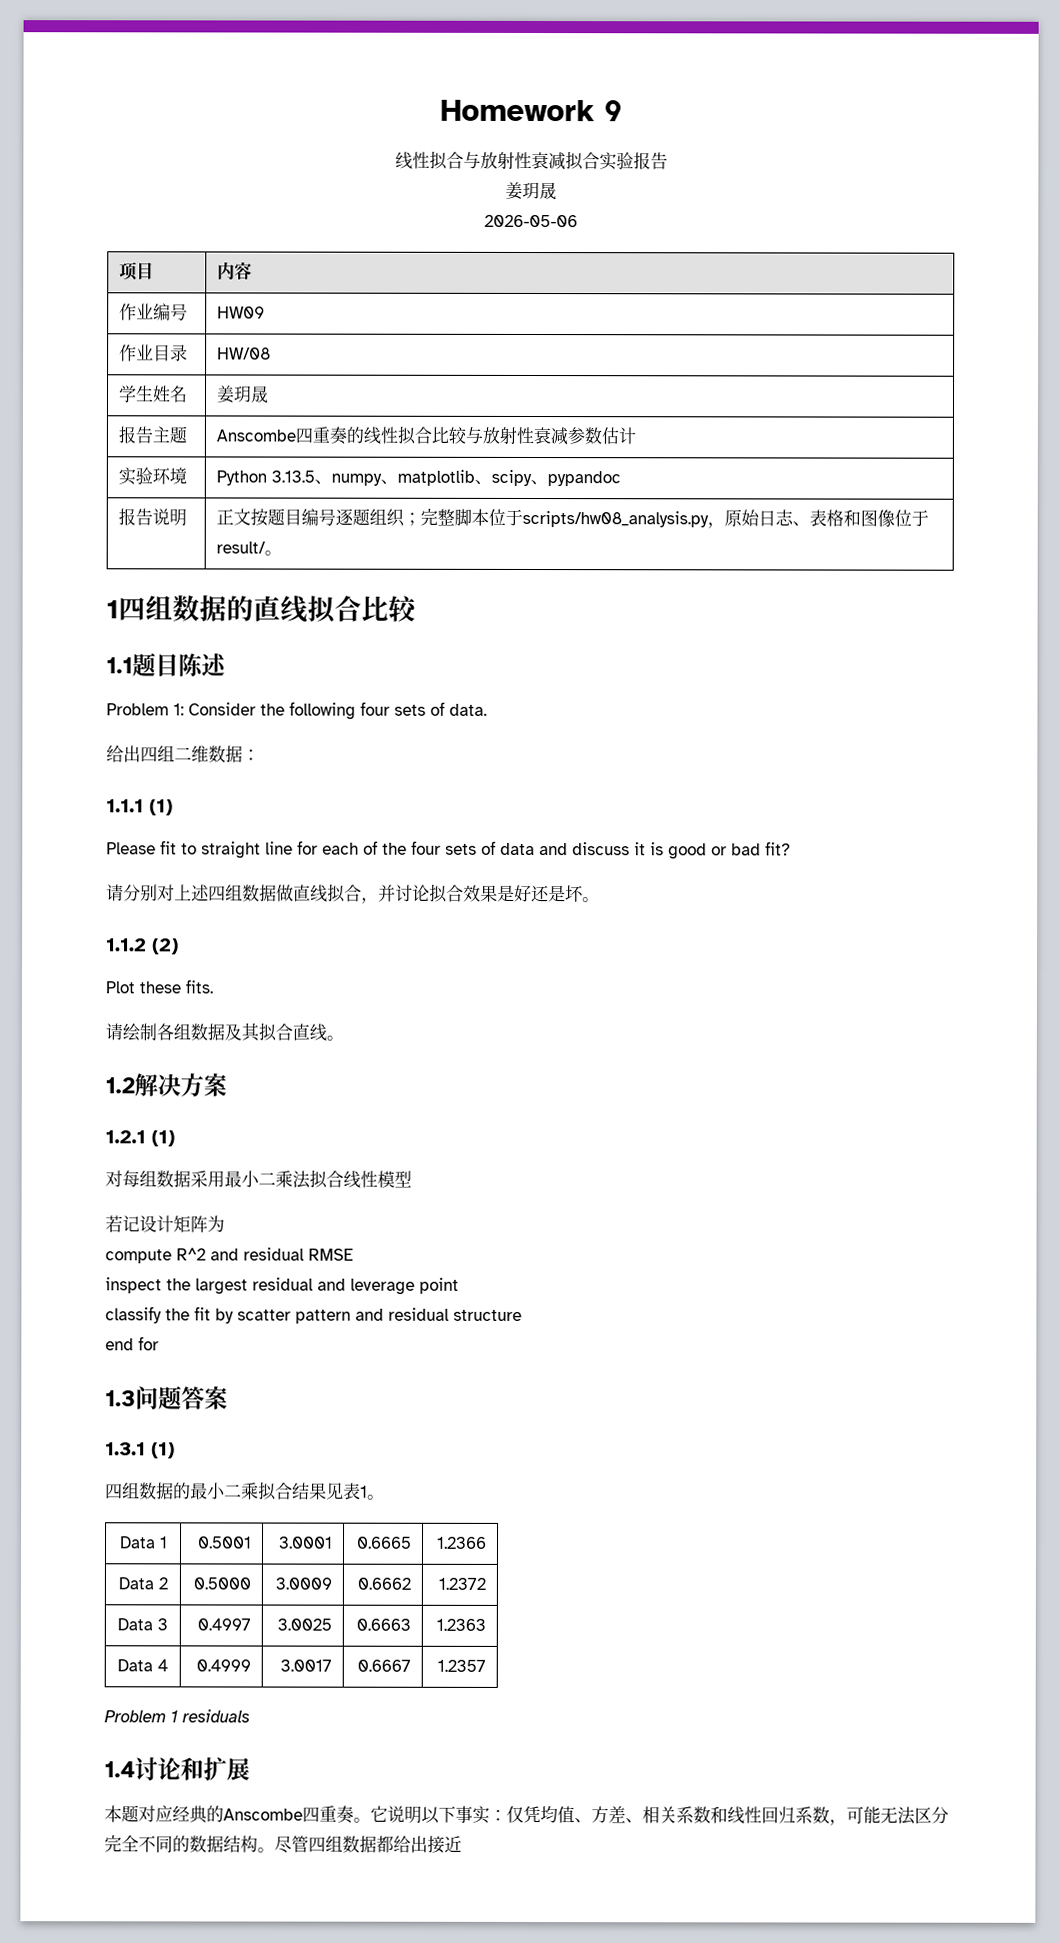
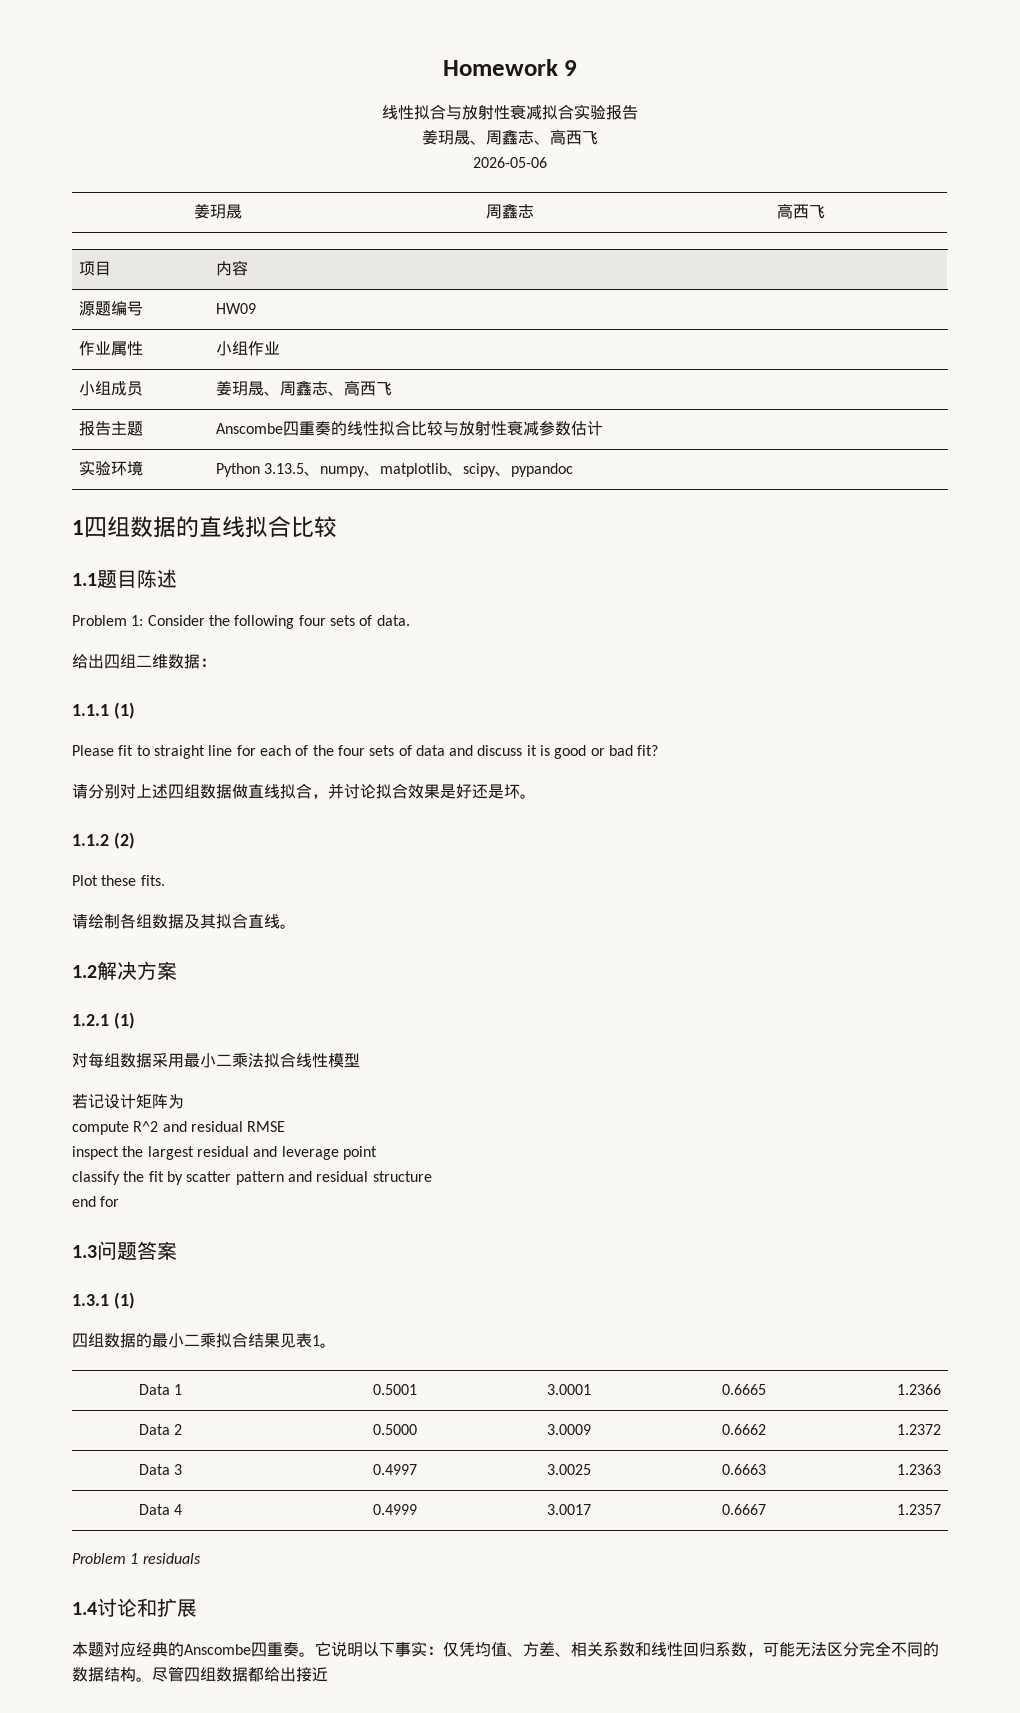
[484,214,578,228] // 2026-05-06 -> [470,129,598,145] [473,157,547,168] [194,204,242,219] [485,203,534,219] [777,203,825,219] 、周鑫志、高西飞 // 2026-05-06 // 姜玥晟 | 周鑫志 | 高西飞
[119,303,155,321] 作业 -> [78,301,111,316] 源题
[153,344,189,362] [217,347,272,360] [118,385,189,403] [216,385,270,404] 目录 | HW/08 // 学生姓名 | 姜玥晟 -> [110,341,143,356] [215,341,280,356] [78,381,143,396] [215,380,392,396] 属性 | 小组作业 // 小组成员 | 姜玥晟、周鑫志、高西飞
[118,508,188,527] [216,508,930,529] [216,541,283,556] // 报告说明 | 正文按题目编号逐题组织；完整脚本位于scripts/hw08_analysis.py，原始日志、表格和图像位于result/。 -> (574, 470) none

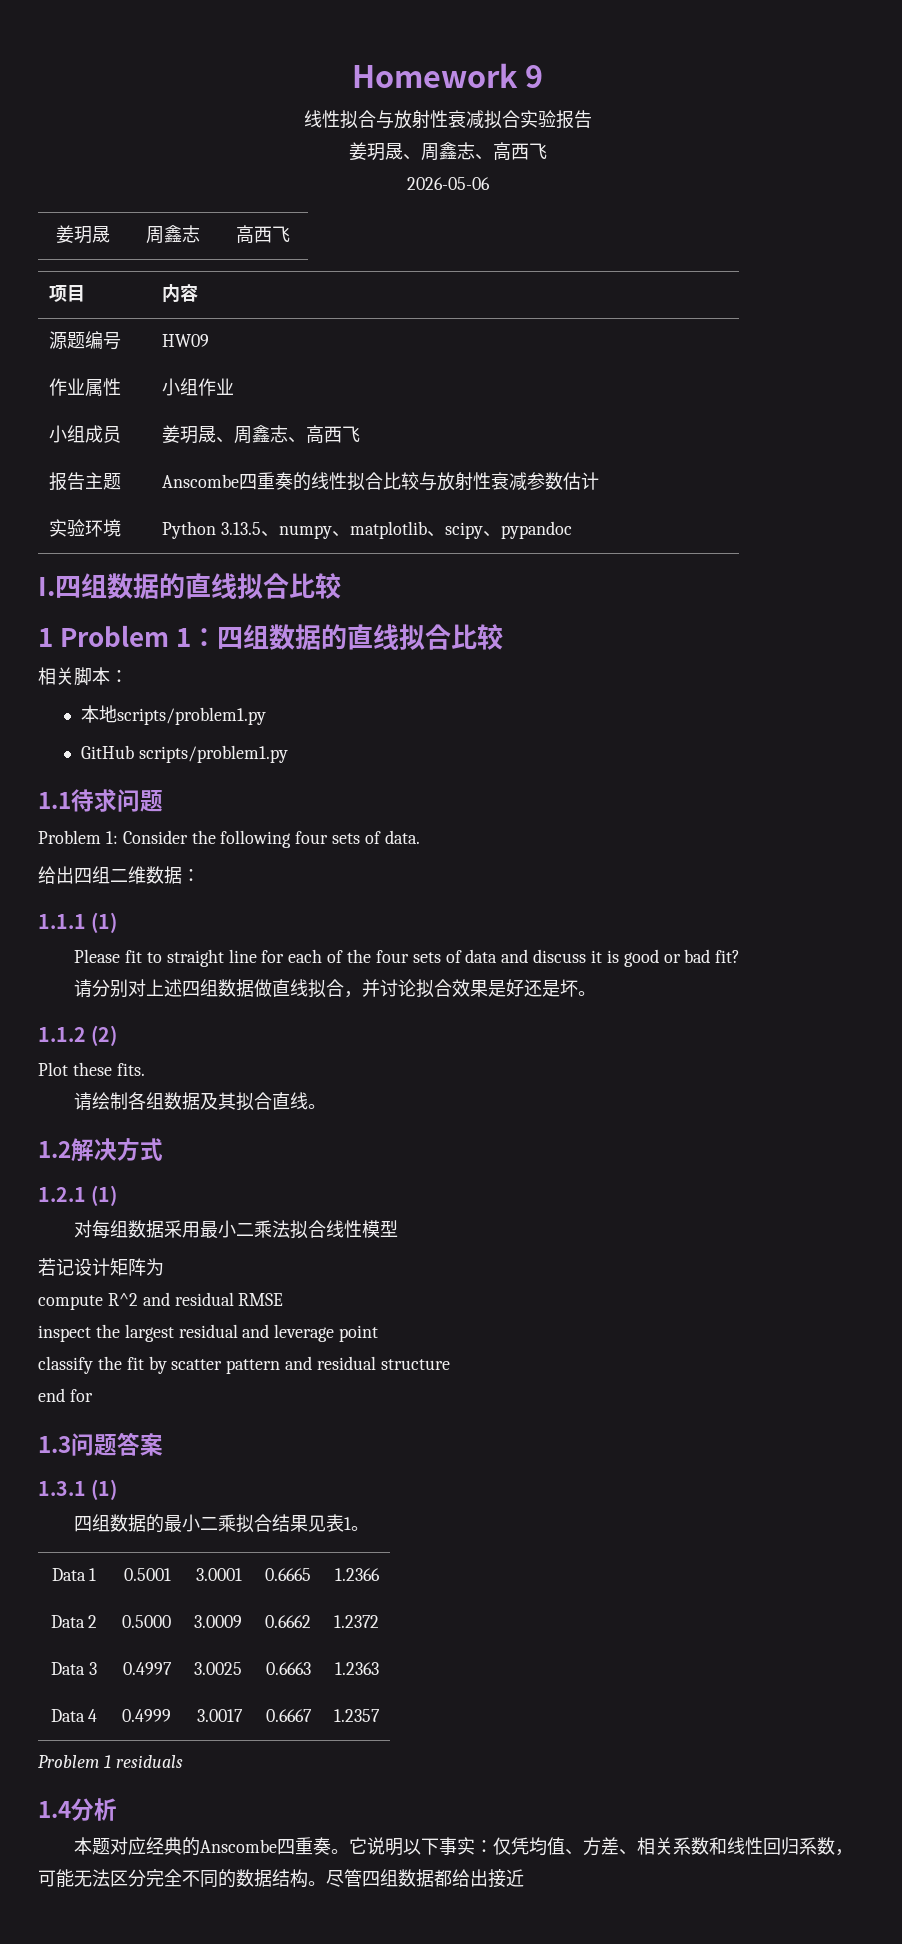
[72,516,337,538] 1四组数据的直线拟合比较 -> [38,573,341,599] [38,624,504,650] [38,667,128,686] [80,705,266,725] [80,745,288,763] I.四组数据的直线拟合比较 // 1 Problem 1：四组数据的直线拟合比较 // 相关脚本： // 本地scripts/problem1.py // GitHub scripts/problem1.py
[97,569,177,588] 题目陈述 -> [71,789,163,812] 待求问题
[157,961,177,980] 案 -> [140,1138,163,1161] 式
[97,1598,197,1617] 讨论和扩展 -> [71,1798,117,1821] 分析

